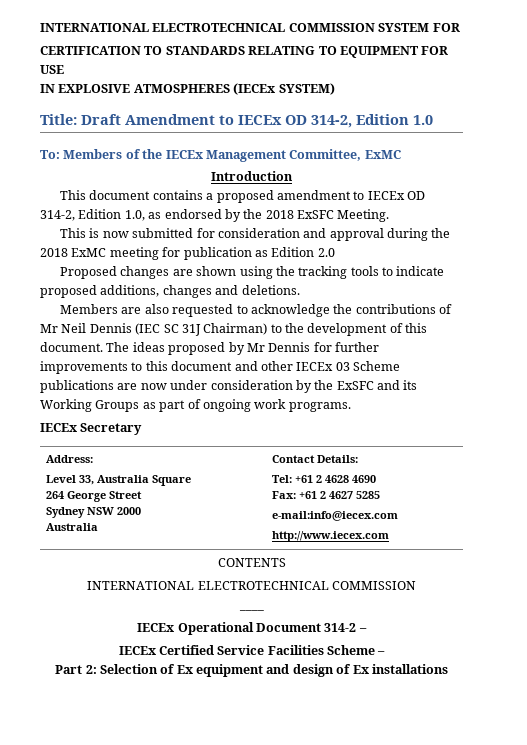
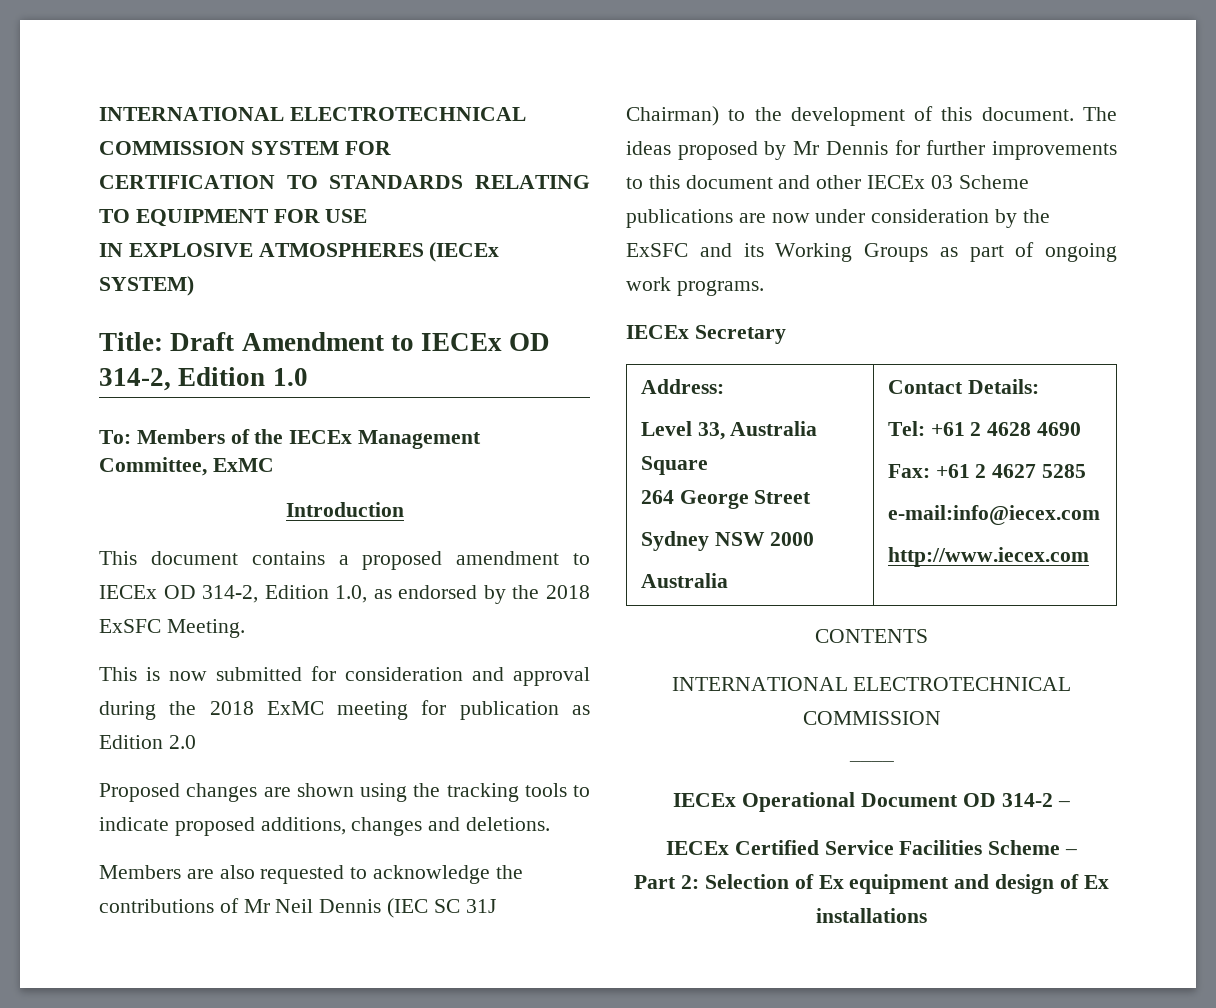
(321, 627) none -> [962,793,996,807] OD

